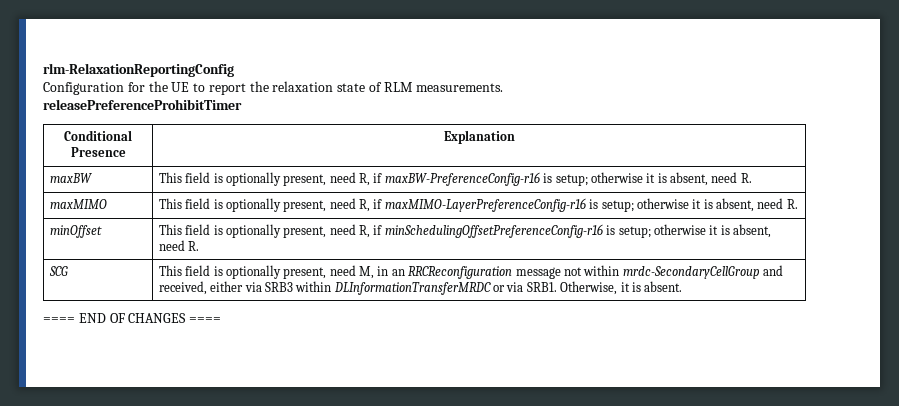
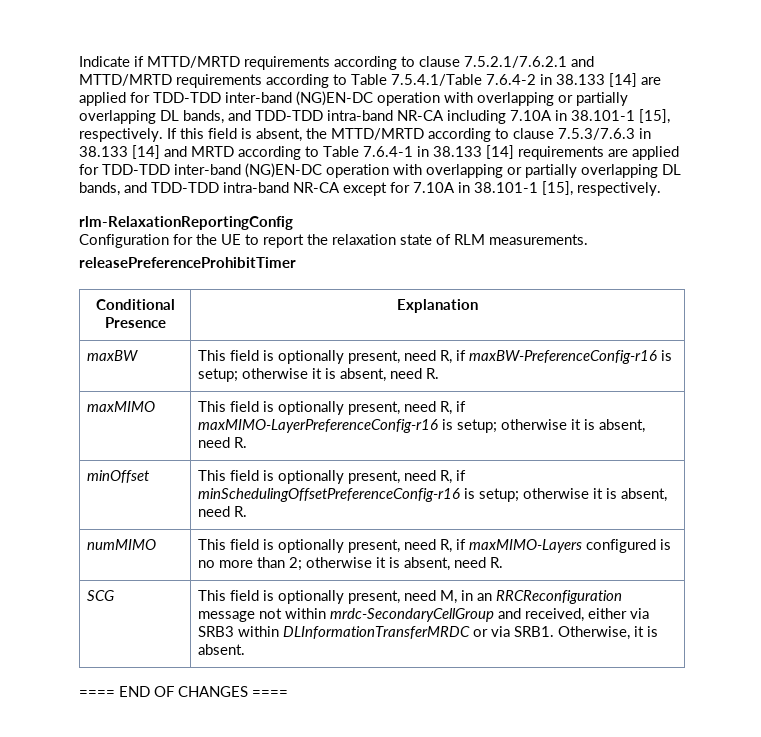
(43, 70) none -> [79,56,594,70] [79,73,661,88] [79,91,628,106] [79,109,670,124] [79,128,651,142] [79,145,679,160] [79,163,681,178] [79,181,661,196] Indicate if MTTD/MRTD requirements according to clause 7.5.2.1/7.6.2.1 and MTTD/MRTD requirements according to Table 7.5.4.1/Table 7.6.4-2 in 38.133 [14] are applied for TDD-TDD inter-band (NG)EN-DC operation with overlapping or partially overlapping DL bands, and TDD-TDD intra-band NR-CA including 7.10A in 38.101-1 [15], respectively. If this field is absent, the MTTD/MRTD according to clause 7.5.3/7.6.3 in 38.133 [14] and MRTD according to Table 7.6.4-1 in 38.133 [14] requirements are applied for TDD-TDD inter-band (NG)EN-DC operation with overlapping or partially overlapping DL bands, and TDD-TDD intra-band NR-CA except for 7.10A in 38.101-1 [15], respectively. //
(200, 246) none -> [87,539,157,550] [198,539,672,553] [198,557,504,571] // numMIMO | This field is optionally present, need R, if maxMIMO-Layers configured is no more than 2; otherwise it is absent, need R.

